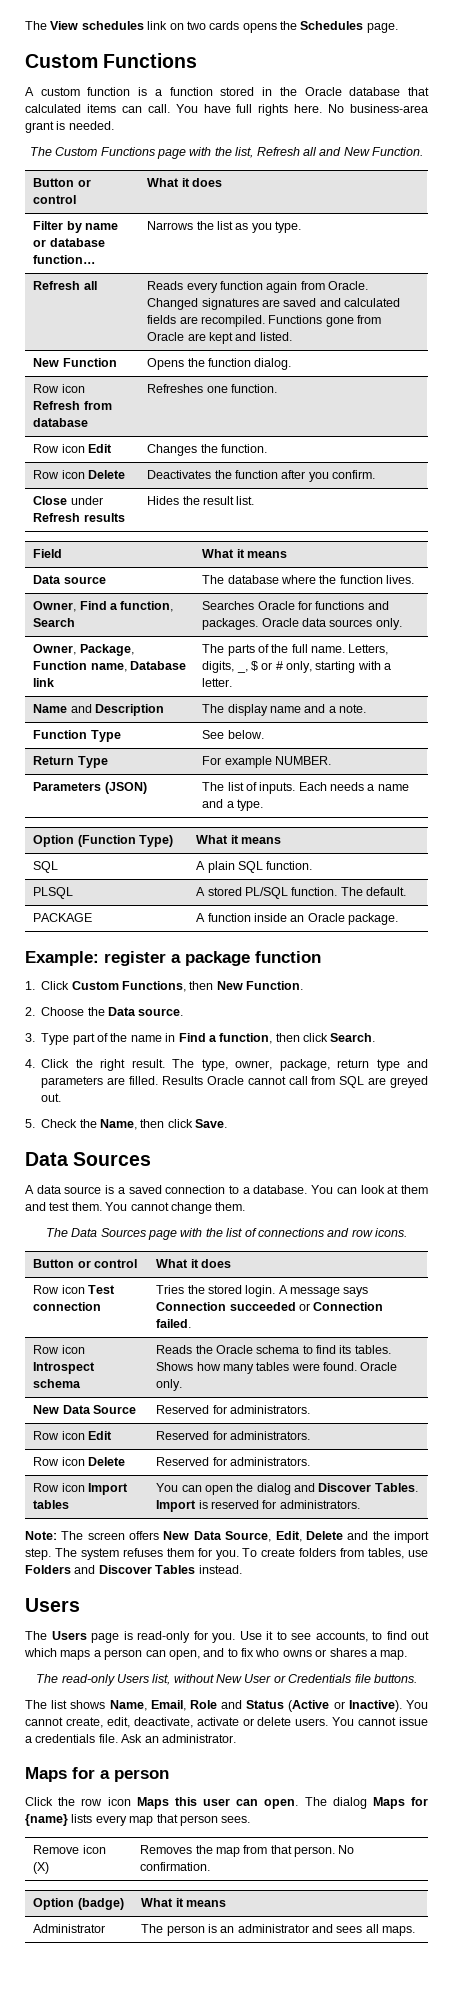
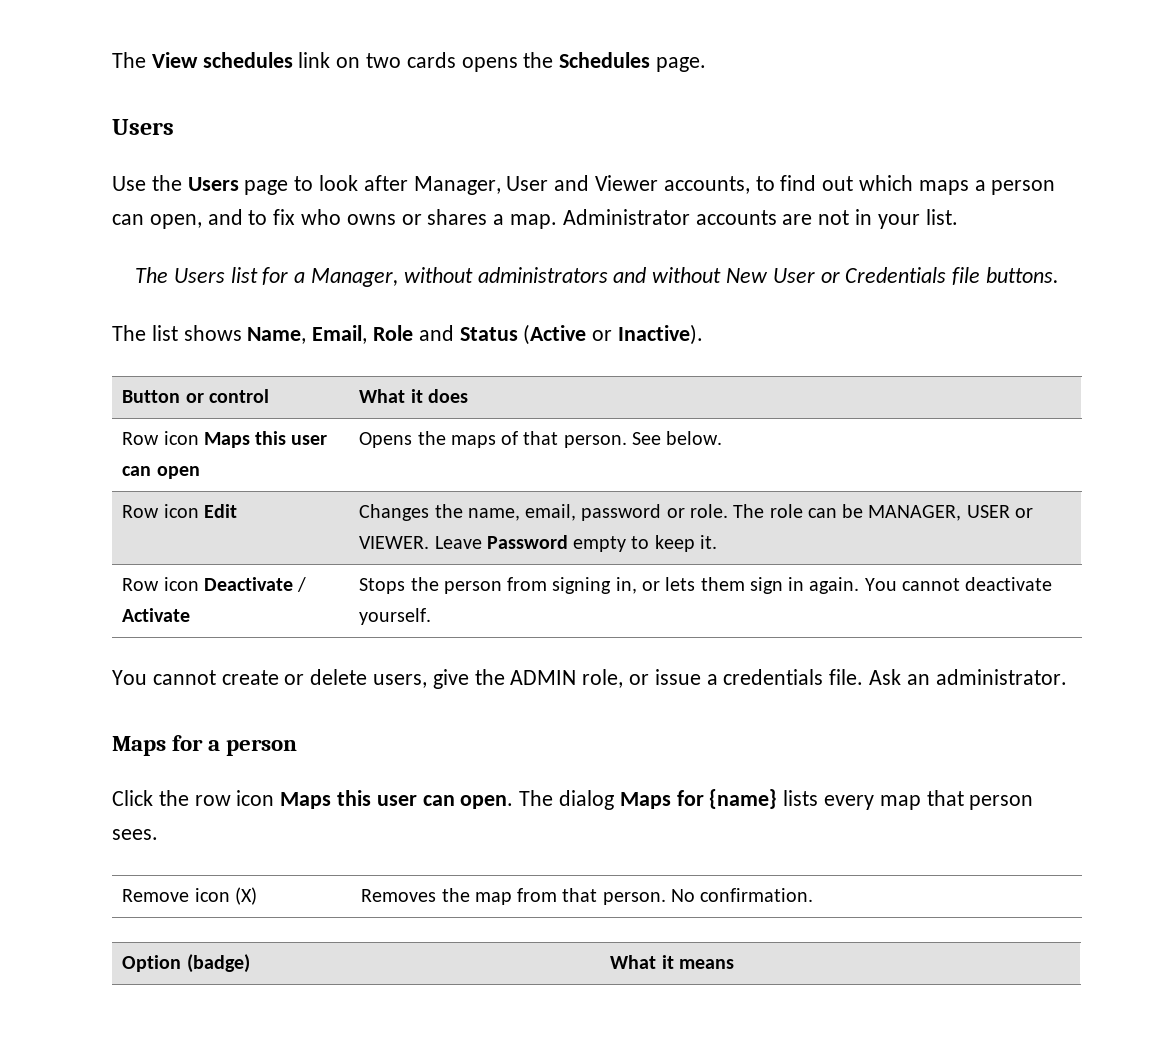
[25,53,198,68] [25,87,429,96] [25,104,428,116] [25,121,114,133] [29,147,424,159] [33,178,91,187] [33,195,77,204] [147,178,222,187] [33,221,118,233] [33,238,105,247] [33,255,97,264] [147,221,302,233] [33,281,97,290] [147,281,369,293] [147,298,401,310] [147,315,382,327] [147,332,292,344] [33,358,117,367] [147,358,292,370] [33,384,85,393] [33,401,112,410] [33,418,89,427] [147,384,277,393] [33,444,112,453] [147,444,267,456] [33,470,125,479] [147,470,376,482] [33,496,103,505] [33,513,125,522] [147,496,255,505] [33,549,63,558] [202,549,287,558] [33,575,106,584] [202,575,415,584] [33,601,174,612] [33,618,76,627] [202,601,389,610] [202,618,402,630] [33,644,134,656] [33,661,186,672] [33,678,55,687] [202,644,389,656] [202,661,392,673] [202,678,233,687] [33,704,164,716] [202,704,367,716] [33,730,121,742] [202,730,264,739] [33,756,108,768] [202,756,331,768] [33,782,147,794] [202,782,409,794] [202,799,263,811] [33,835,173,847] [196,835,281,844] [33,861,59,873] [196,861,313,873] [33,887,74,899] [196,887,407,899] [33,913,93,922] [196,913,399,925] [25,951,321,966] [25,981,304,992] [25,1007,184,1016] [25,1033,376,1045] [25,1059,428,1071] [41,1076,428,1088] [41,1093,62,1102] [25,1119,228,1130] [25,1152,152,1166] [25,1185,429,1194] [25,1202,246,1214] [45,1228,408,1240] [33,1259,137,1268] [156,1259,231,1268] [33,1285,115,1294] [33,1302,102,1311] [156,1285,369,1297] [156,1302,384,1311] [156,1319,192,1328] [33,1345,85,1354] [33,1362,96,1374] [33,1379,82,1388] [156,1345,391,1354] [156,1362,398,1374] [156,1379,183,1391] [33,1405,136,1414] [156,1405,310,1414] [33,1431,112,1440] [156,1431,310,1440] [33,1457,125,1466] [156,1457,310,1466] [33,1483,128,1495] [33,1500,70,1509] [156,1483,418,1495] [156,1500,360,1512] [25,1531,430,1543] [25,1548,428,1560] [25,1565,242,1574] [25,1598,80,1612] [25,1631,311,1643] Custom Functions // A custom function is a function stored in the Oracle database that calculated items can call. You have full rights here. No business-area grant is needed. // The Custom Functions page with the list, Refresh all and New Function. // Button or control | What it does // Filter by name or database function… | Narrows the list as you type. // Refresh all | Reads every function again from Oracle. Changed signatures are saved and calculated fields are recompiled. Functions gone from Oracle are kept and listed. // New Function | Opens the function dialog. // Row icon Refresh from database | Refreshes one function. // Row icon Edit | Changes the function. // Row icon Delete | Deactivates the function after you confirm. // Close under Refresh results | Hides the result list. // Field | What it means // Data source | The database where the function lives. // Owner, Find a function, Search | Searches Oracle for functions and packages. Oracle data sources only. // Owner, Package, Function name, Database link | The parts of the full name. Letters, digits, _, $ or # only, starting with a letter. // Name and Description | The display name and a note. // Function Type | See below. // Return Type | For example NUMBER. // Parameters (JSON) | The list of inputs. Each needs a name and a type. // Option (Function Type) | What it means // SQL | A plain SQL function. // PLSQL | A stored PL/SQL function. The default. // PACKAGE | A function inside an Oracle package. // Example: register a package function // 1. Click Custom Functions, then New Function. // 2. Choose the Data source. // 3. Type part of the name in Find a function, then click Search. // 4. Click the right result. The type, owner, package, return type and parameters are filled. Results Oracle cannot call from SQL are greyed out. // 5. Check the Name, then click Save. // Data Sources // A data source is a saved connection to a database. You can look at them and test them. You cannot change them. // The Data Sources page with the list of connections and row icons. // Button or control | What it does // Row icon Test connection | Tries the stored login. A message says Connection succeeded or Connection failed. // Row icon Introspect schema | Reads the Oracle schema to find its tables. Shows how many tables were found. Oracle only. // New Data Source | Reserved for administrators. // Row icon Edit | Reserved for administrators. // Row icon Delete | Reserved for administrators. // Row icon Import tables | You can open the dialog and Discover Tables. Import is reserved for administrators. // Note: The screen offers New Data Source, Edit, Delete and the import step. The system refuses them for you. To create folders from tables, use Folders and Discover Tables instead. // Users // The Users page is read-only for you. Use it to see -> [112,119,174,135] [112,175,659,195] Users // Use the Users page to look after Manager, User and Viewer
[36,1674,171,1686] // The read-only Users list, -> [562,209,958,229] [134,267,647,287] Administrator accounts are not in your list. // The Users list for a Manager, without administrators and
[406,1700,429,1709] [25,1717,397,1728] You cannot create, edit, deactivate, activate or delete users. You cannot -> [122,389,269,403] [359,389,468,403] [122,431,328,448] [122,466,200,479] [359,431,723,448] [122,504,237,518] [359,504,1033,521] [359,535,718,552] [122,577,307,592] [122,608,191,622] [359,577,1053,594] [359,608,432,625] [112,669,650,689] // Button or control | What it does // Row icon Maps this user can open | Opens the maps of that person. See below. // Row icon Edit | Changes the name, email, password or role. The role can be MANAGER, USER or VIEWER. Leave Password empty to keep it. // Row icon Deactivate / Activate | Stops the person from signing in, or lets them sign in again. You cannot deactivate yourself. // You cannot create or delete users, give the ADMIN role, or
[33,1924,106,1933] [141,1924,416,1936] // Administrator | The person is an administrator and sees all maps. -> (734, 964) none

